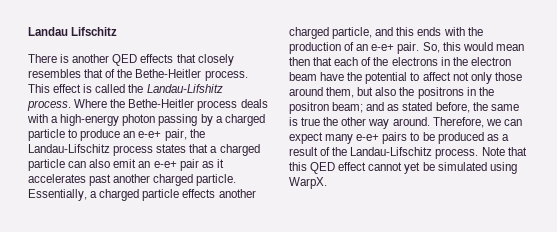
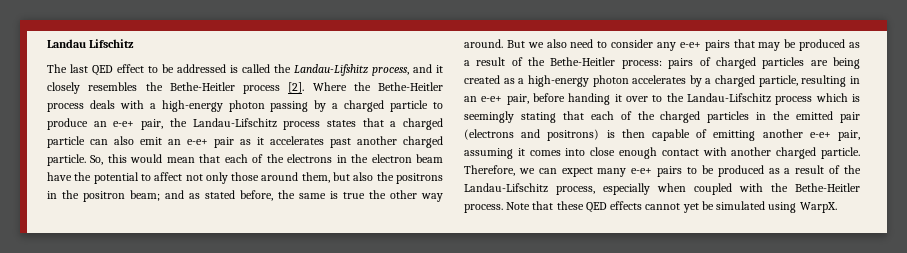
[28,54,234,66] [28,69,248,81] [28,84,223,93] [27,100,71,111] There is another QED effects that closely resembles that of the Bethe-Heitler process. This effect is called the Landau-Lifshitz process. -> [47,64,443,76] [47,82,305,94] The last QED effect to be addressed is called the Landau-Lifshitz process, and it closely resembles the Bethe-Heitler process [2].
[28,189,256,201] [289,27,483,39] [289,42,420,54] Essentially, a charged particle effects another charged particle, and this ends with the production of an e-e+ pair. -> (86, 160) none
[289,57,310,66] then -> (195, 160) none
(430, 121) none -> [506,39,860,51] [464,57,860,69] [464,75,860,87] [464,93,860,105] [464,111,860,123] [464,129,860,141] [464,147,860,159] But we also need to consider any e-e+ pairs that may be produced as a result of the Bethe-Heitler process: pairs of charged particles are being created as a high-energy photon accelerates by a charged particle, resulting in an e-e+ pair, before handing it over to the Landau-Lifschitz process which is seemingly stating that each of the charged particles in the emitted pair (electrons and positrons) is then capable of emitting another e-e+ pair, assuming it comes into close enough contact with another charged particle.
[435,147,527,159] [289,162,367,174] process. Note that this QED effect -> [556,183,860,195] [464,201,643,213] process, especially when coupled with the Bethe-Heitler process. Note that these QED effects

